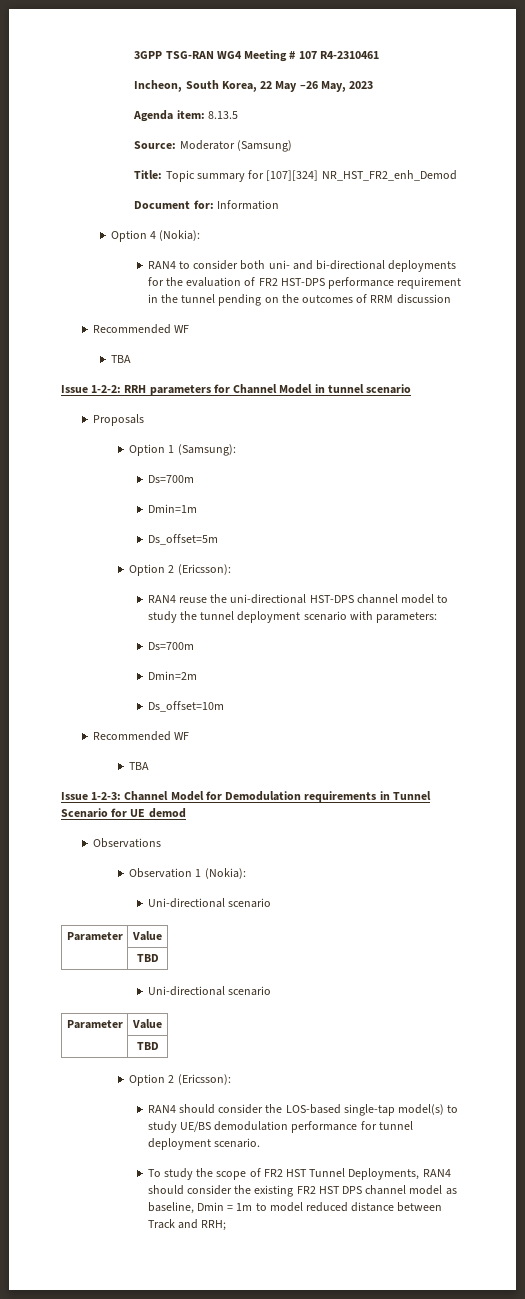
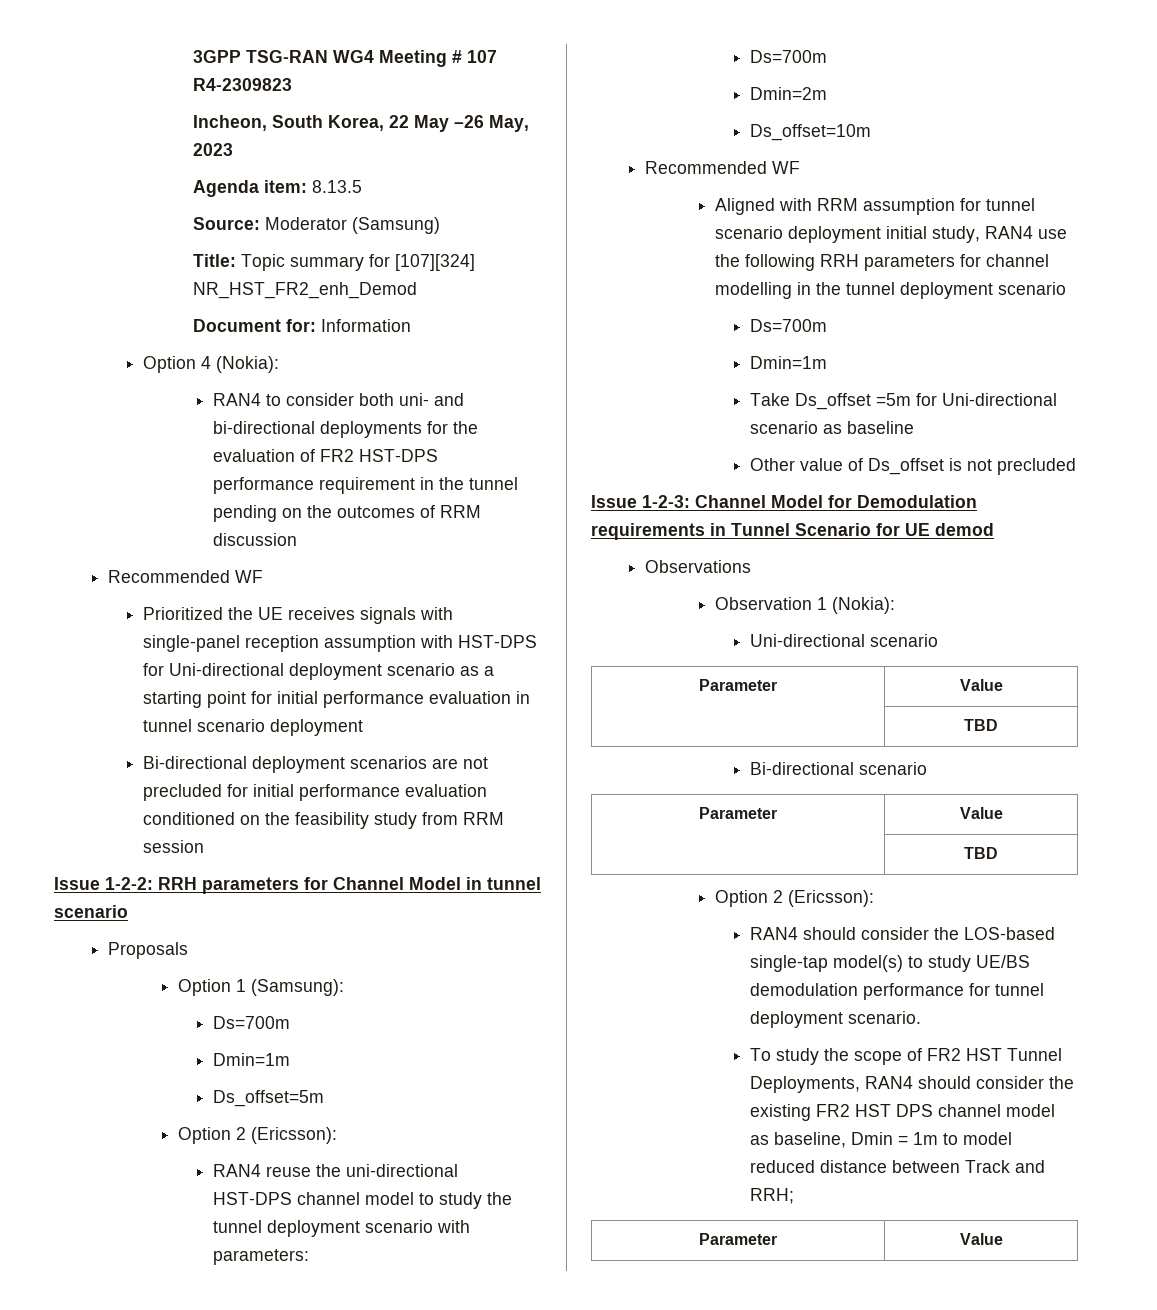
[319,51,379,59] R4-2310461 -> [193,78,293,91] R4-2309823
[110,355,131,363] TBA -> [142,607,453,624] [142,635,537,652] [142,663,494,680] [142,691,530,708] [142,719,363,736] [142,756,488,773] [142,784,487,801] [142,812,504,829] [142,840,204,853] Prioritized the UE receives signals with single-panel reception assumption with HST-DPS for Uni-directional deployment scenario as a starting point for initial performance evaluation in tunnel scenario deployment // Bi-directional deployment scenarios are not precluded for initial performance evaluation conditioned on the feasibility study from RRM session
[129,762,150,770] TBA -> [714,198,1035,215] [714,226,1067,243] [714,254,1049,271] [714,282,1066,299] [749,319,827,332] [749,356,827,369] [749,393,1057,410] [749,421,914,434] [749,458,1076,475] Aligned with RRM assumption for tunnel scenario deployment initial study, RAN4 use the following RRH parameters for channel modelling in the tunnel deployment scenario // Ds=700m // Dmin=1m // Take Ds_offset =5m for Uni-directional scenario as baseline // Other value of Ds_offset is not precluded
[147,986,225,996] Uni-directional -> [749,762,854,775] Bi-directional
(227, 1225) none -> [699,1233,777,1245] [959,1233,1003,1245] // Parameter | Value

